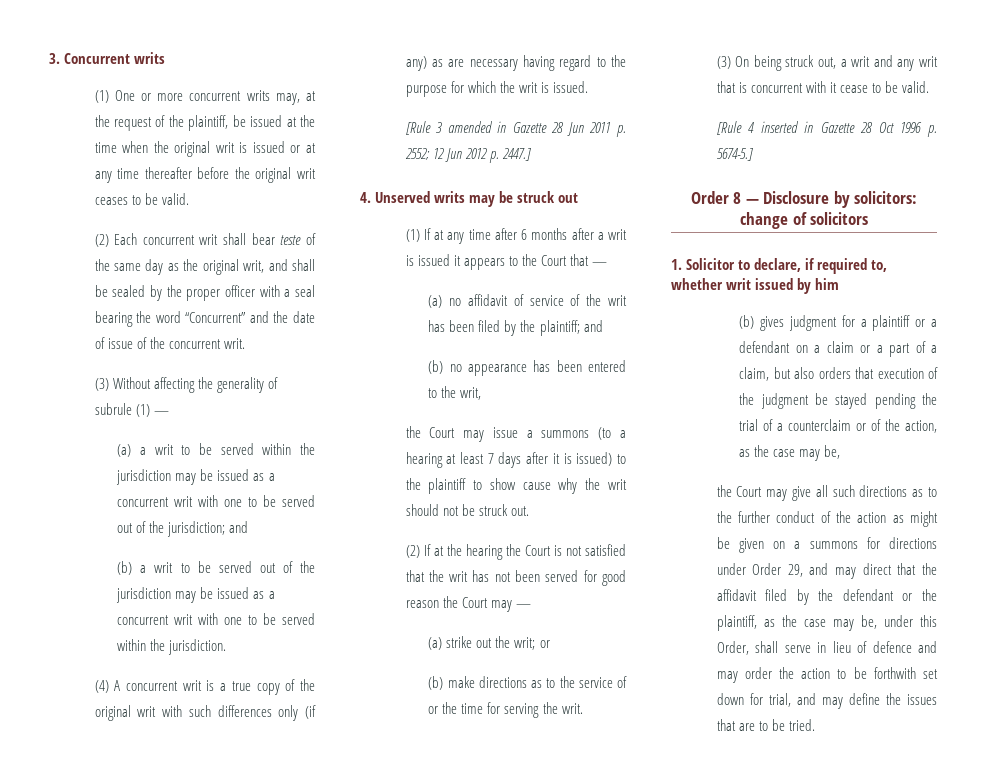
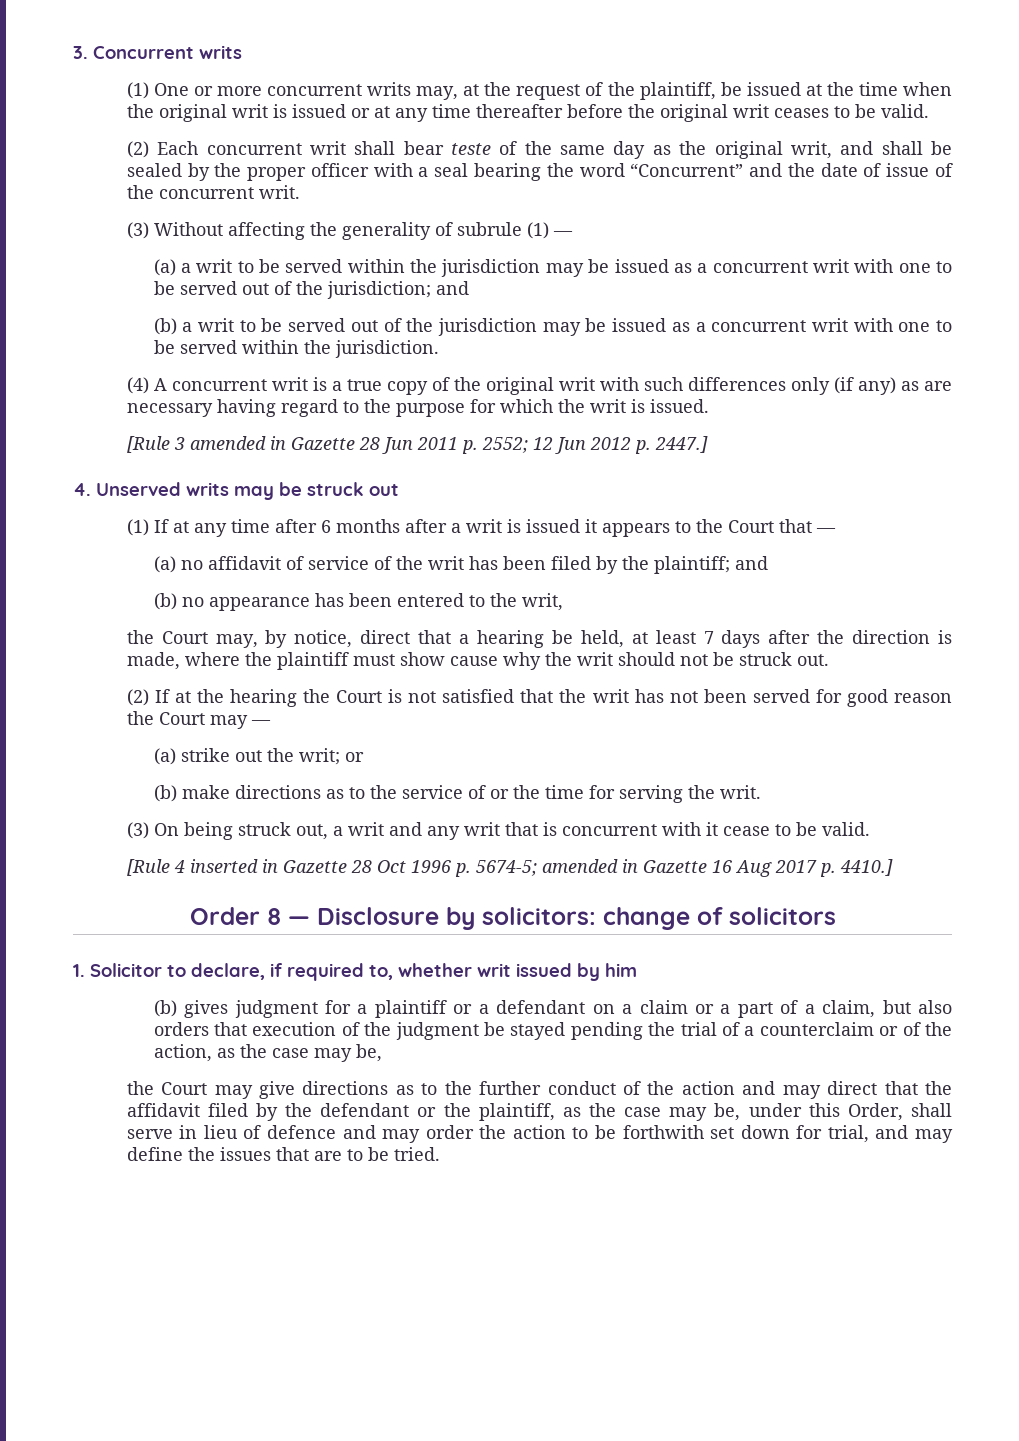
[463,427,626,442] [405,452,443,468] may issue a summons (to a hearing -> [215,630,624,648] may, by notice, direct that a hearing be held,
[552,452,626,466] it is issued) to -> [817,630,952,644] [126,652,240,670] the direction is made, where
[473,480,483,490] to -> [352,654,395,666] must
[716,148,753,161] 5674-5.] -> [475,859,893,877] 5674-5; amended in Gazette 16 Aug 2017 p. 4410.]
[815,485,855,497] all such -> (296, 1090) none
[892,511,939,527] [716,537,937,553] [716,563,803,577] as might be given on a summons for directions under Order 29, -> (735, 1088) none

